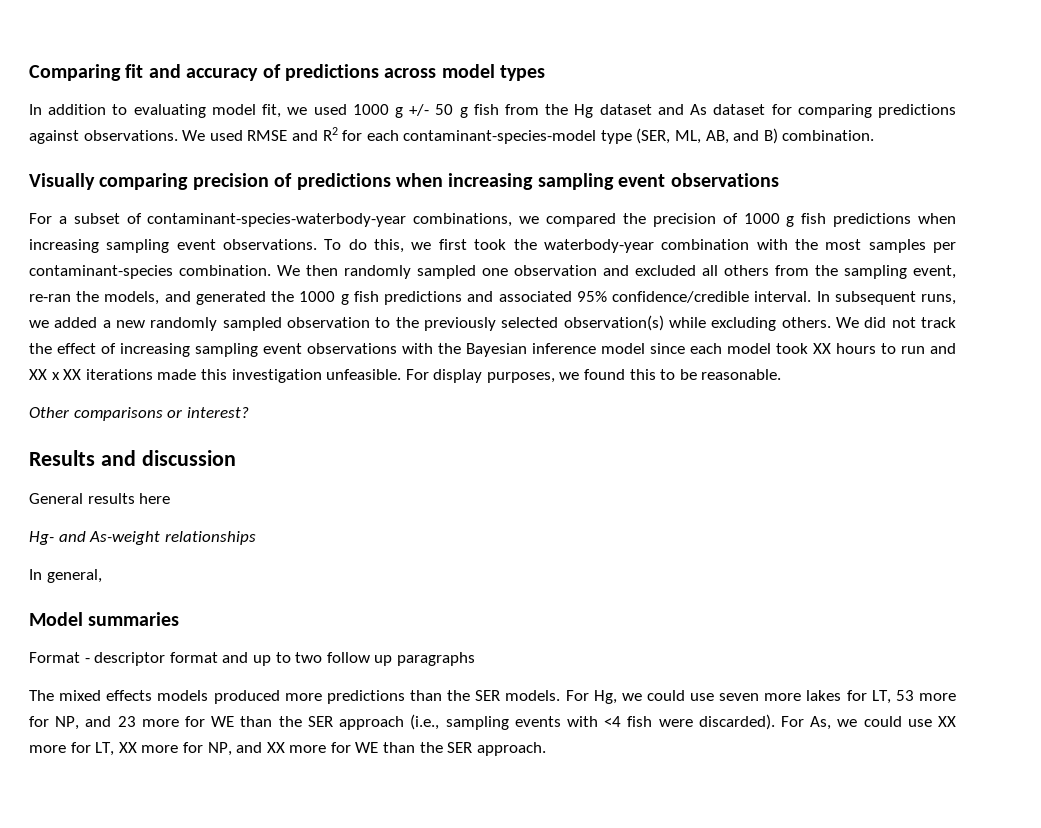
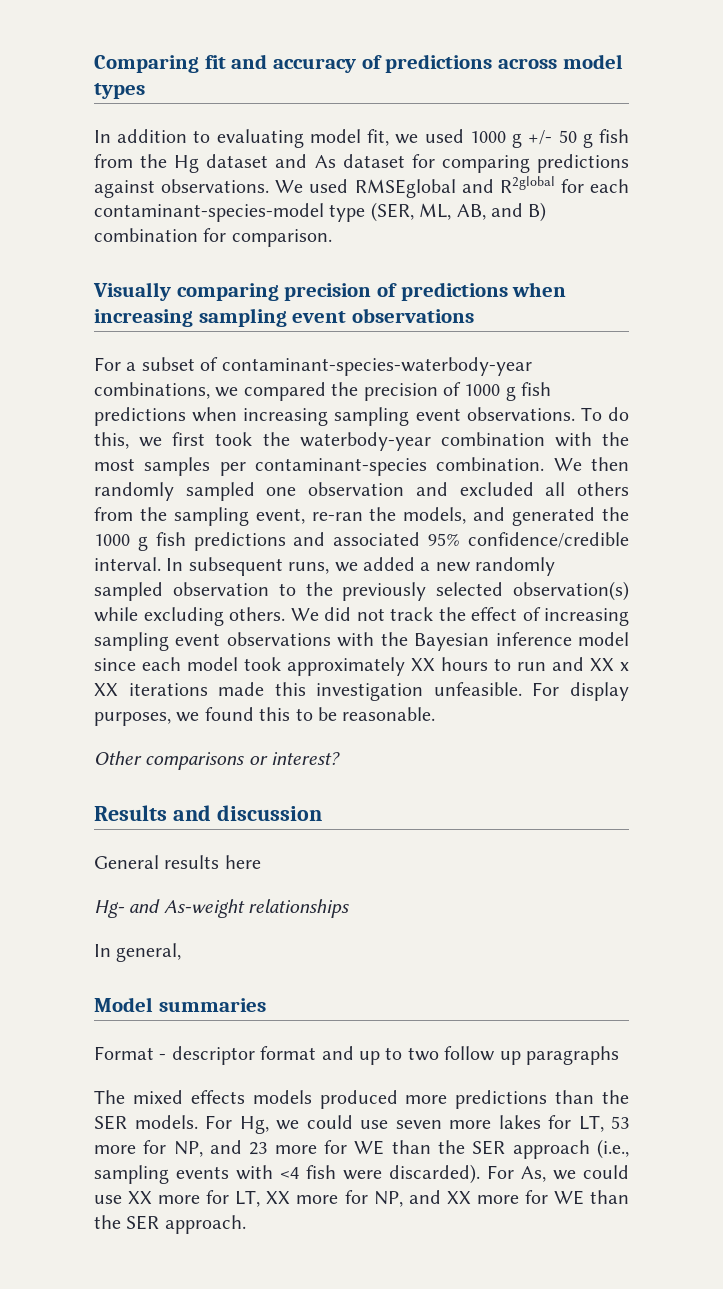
[247,127,338,141] RMSE and R2 -> [354,176,555,198] RMSEglobal and R2global
[782,130,875,141] combination. -> [94,228,332,247] combination for comparison.
(808, 348) none -> [287,657,405,676] approximately

